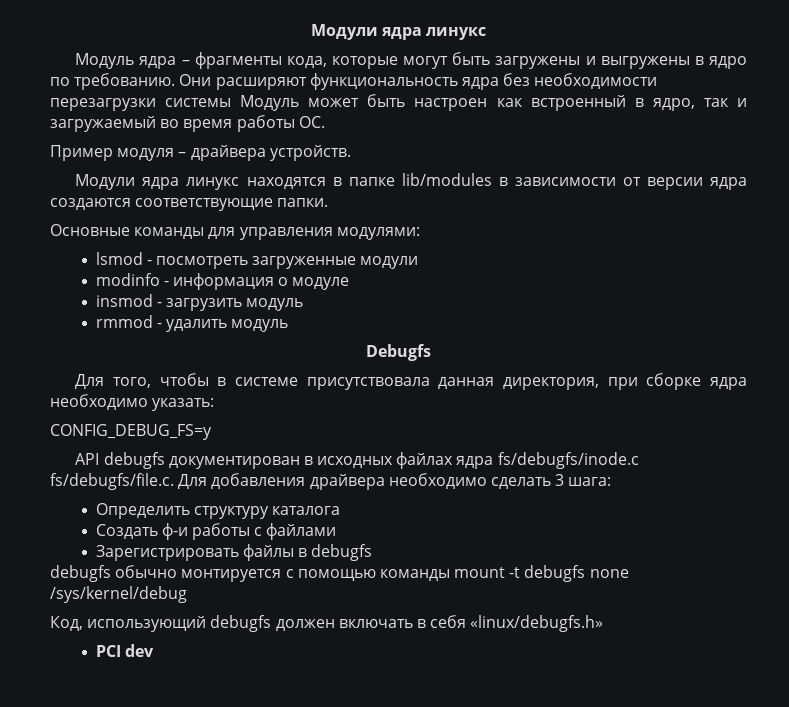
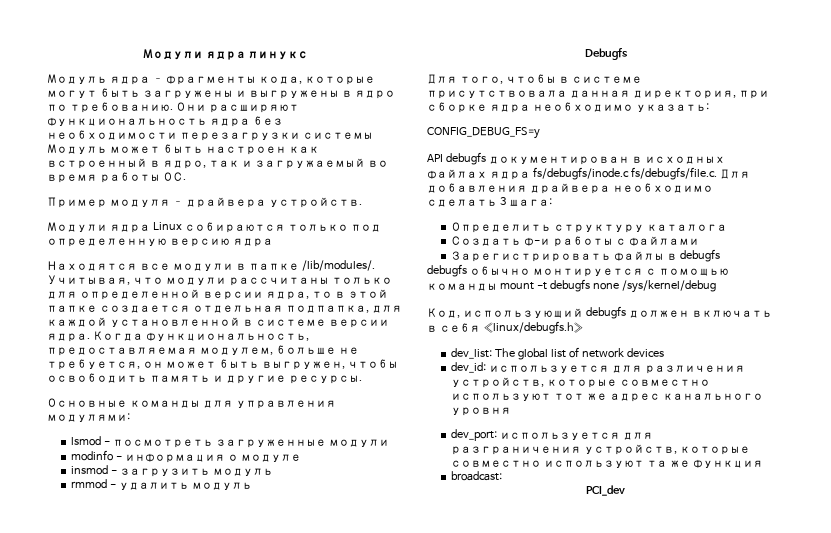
[186,173,747,190] [50,198,329,211] линукс находятся в папке lib/modules в зависимости от версии ядра создаются соответствующие папки. -> [152,222,381,233] [47,238,273,247] [47,260,375,271] [47,275,392,286] [47,289,388,300] [47,305,402,313] [47,317,389,328] [47,331,309,342] [47,345,359,356] [47,359,398,370] [47,373,362,384] Linux собираются только под определенную версию ядра // Находятся все модули в папке /lib/modules/. Учитывая, что модули рассчитаны только для определенной версии ядра, то в этой папке создается отдельная подпапка, для каждой установленной в системе версии ядра. Когда функциональность, предоставляемая модулем, больше не требуется, он может быть выгружен, чтобы освободить память и другие ресурсы.
[95,644,154,657] PCI dev -> [451,347,665,360] [451,362,746,374] [451,377,711,388] [451,393,764,402] [451,407,512,416] [451,429,654,441] [451,444,751,455] [451,459,764,468] [451,471,503,481] [586,485,625,496] dev_list: The global list of network devices // dev_id: используется для различения устройств, которые совместно используют тот же адрес канального уровня // dev_port: используется для разграничения устройств, которые совместно используют та же функция // broadcast: // PCI_dev

